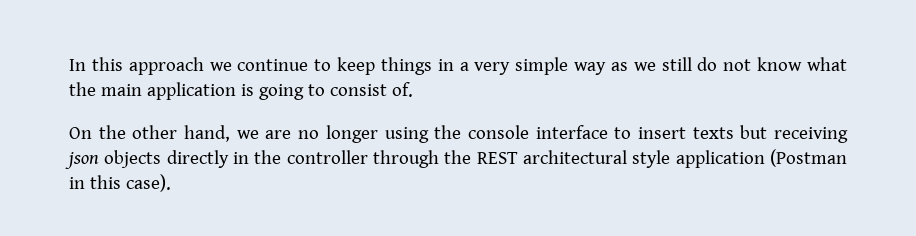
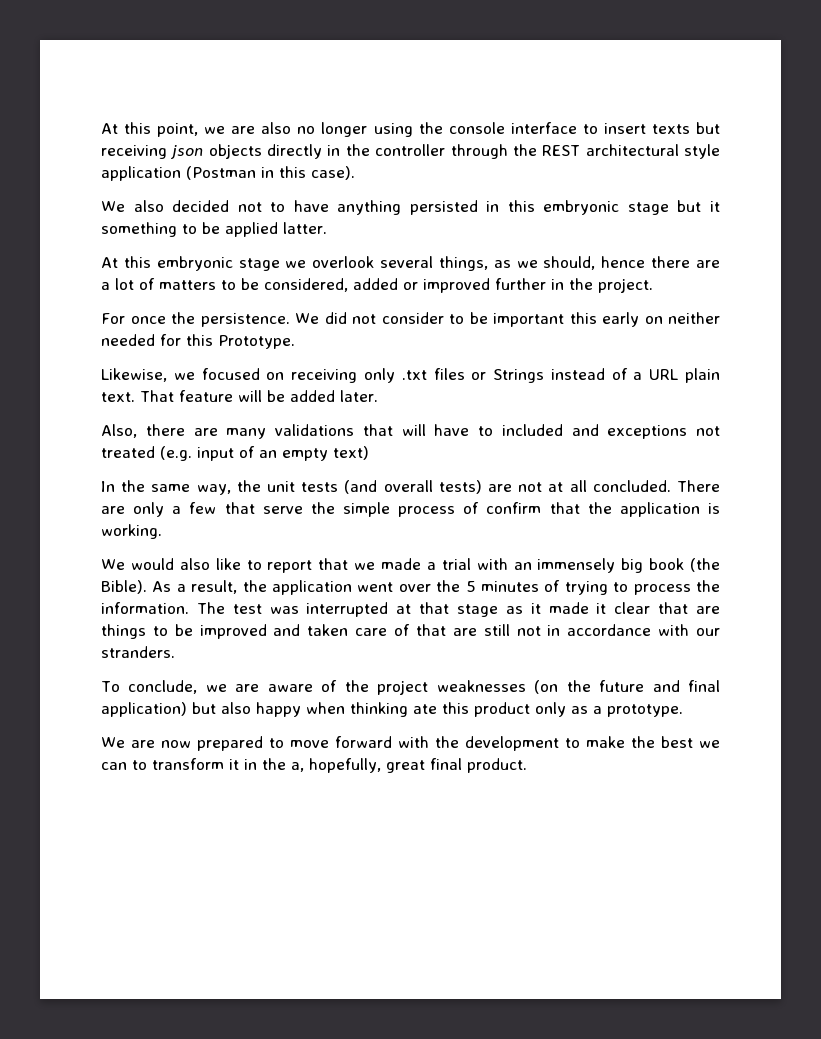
[69,57,848,75] [69,82,413,100] [69,125,292,142] In this approach we continue to keep things in a very simple way as we still do not know what the main application is going to consist of. // On the other hand, we are -> [101,122,292,137] At this point, we are also
(171, 183) none -> [101,200,721,215] [101,222,327,237] [101,256,720,271] [101,278,653,293] [101,312,720,327] [101,334,295,349] [101,368,721,383] [101,390,378,402] [101,424,720,439] [101,446,369,461] [101,480,720,495] [101,502,721,517] [101,524,162,539] [101,558,720,573] [101,580,720,595] [101,602,720,617] [101,624,721,639] [101,646,175,658] [101,680,720,695] [101,702,683,717] [101,736,720,751] [101,758,527,773] // We also decided not to have anything persisted in this embryonic stage but it something to be applied latter. // At this embryonic stage we overlook several things, as we should, hence there are a lot of matters to be considered, added or improved further in the project. // For once the persistence. We did not consider to be important this early on neither needed for this Prototype. // Likewise, we focused on receiving only .txt files or Strings instead of a URL plain text. That feature will be added later. // Also, there are many validations that will have to included and exceptions not treated (e.g. input of an empty text) // In the same way, the unit tests (and overall tests) are not at all concluded. There are only a few that serve the simple process of confirm that the application is working. // We would also like to report that we made a trial with an immensely big book (the Bible). As a result, the application went over the 5 minutes of trying to process the information. The test was interrupted at that stage as it made it clear that are things to be improved and taken care of that are still not in accordance with our stranders. // To conclude, we are aware of the project weaknesses (on the future and final application) but also happy when thinking ate this product only as a prototype. // We are now prepared to move forward with the development to make the best we can to transform it in the a, hopefully, great final product.

